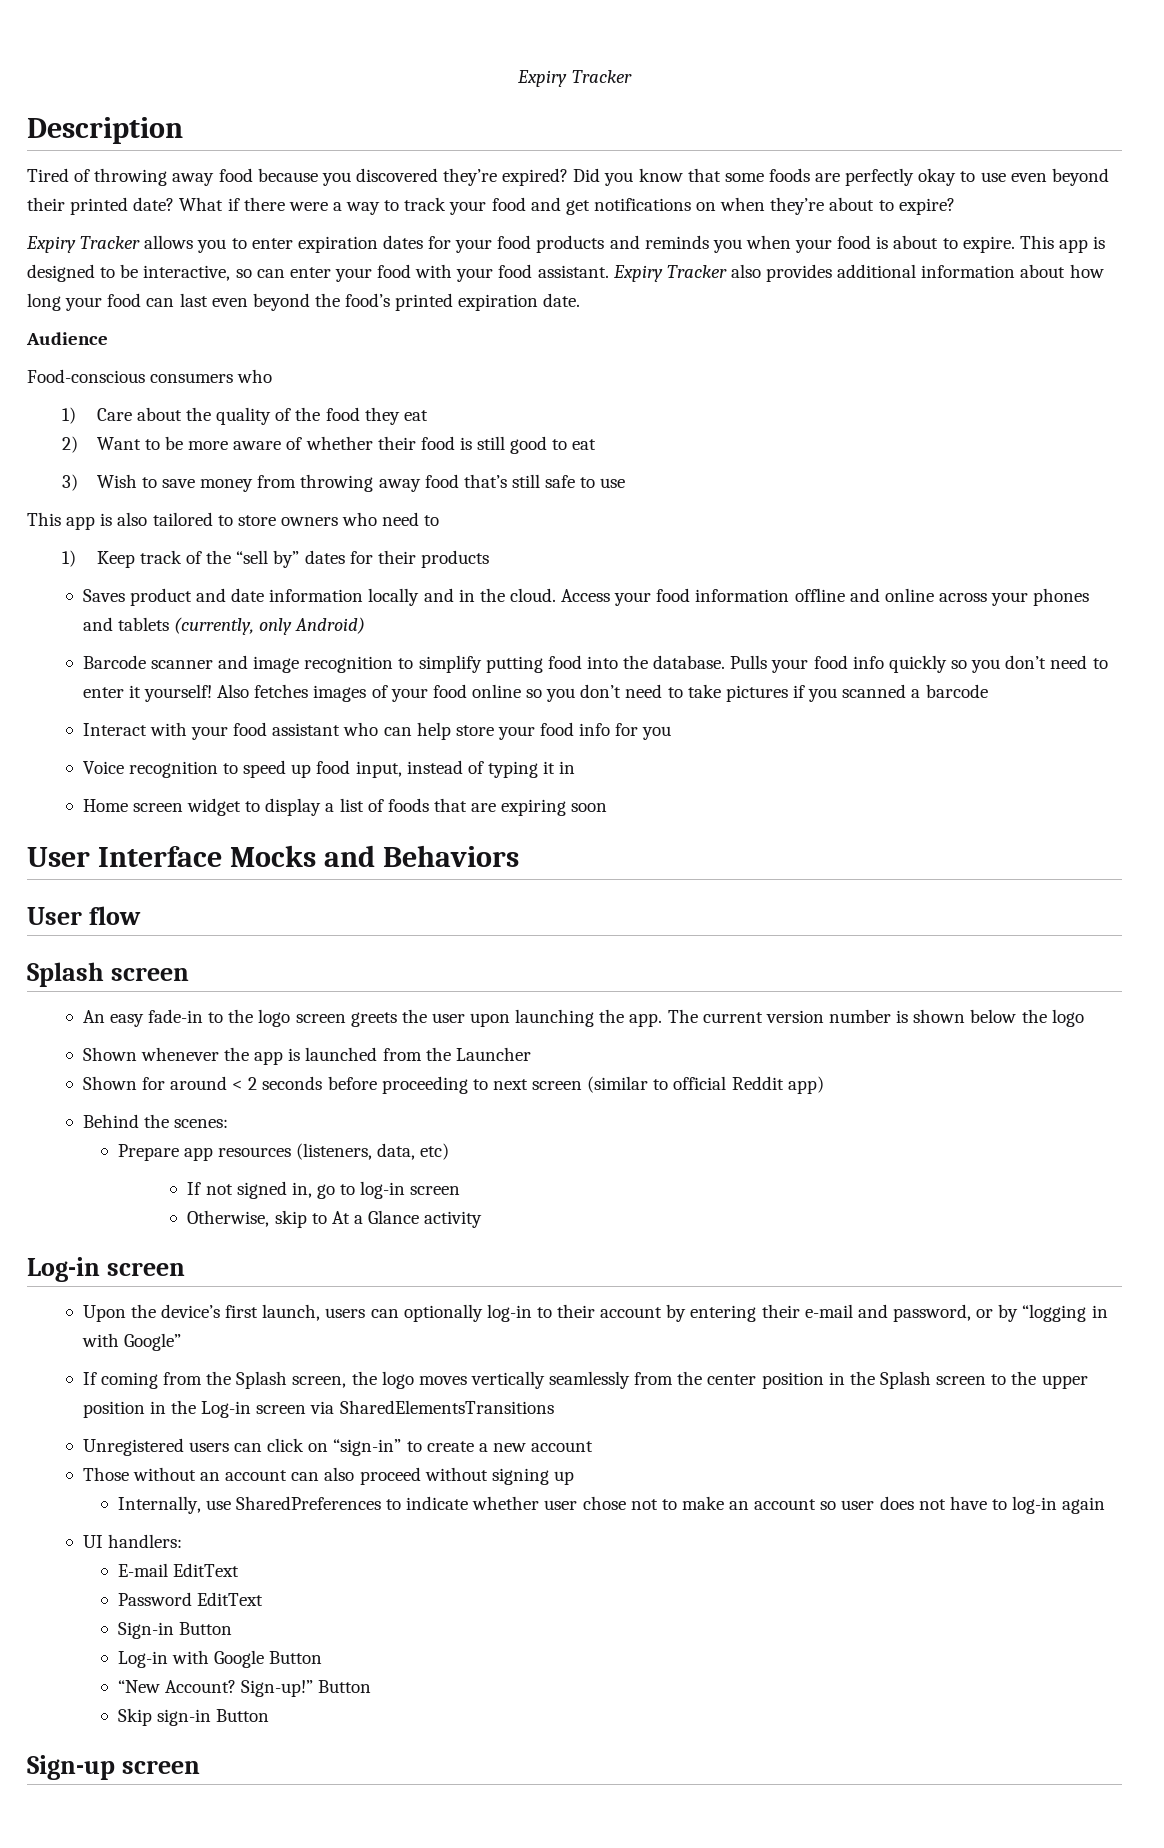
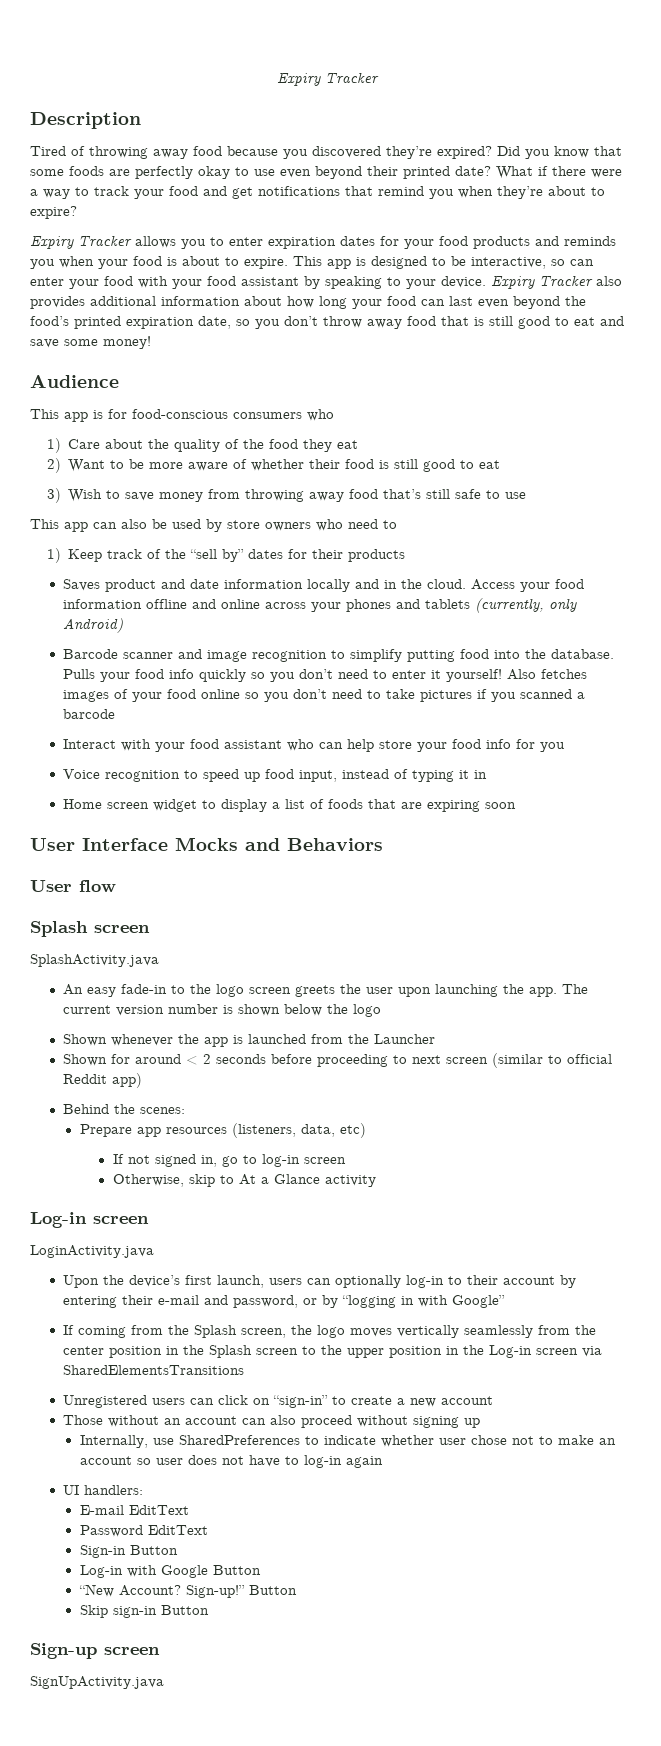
[696,202,717,211] on -> [345,186,454,199] that remind you
[537,265,609,278] assistant. -> [241,276,486,289] assistant by speaking to your device.
[543,293,581,307] [26,332,108,345] [27,369,145,383] date. // Audience // Food-conscious -> [198,316,624,329] [30,336,151,349] [30,375,119,388] [30,409,228,422] date, so you don’t throw away food that is still good to eat and save some money! // Audience // This app is for food-conscious
[100,512,233,526] is also tailored to -> [93,519,222,532] can also be used by
(189, 974) none -> [30,954,159,967] // SplashActivity.java
(185, 1269) none -> [30,1245,154,1258] // LoginActivity.java
(200, 1767) none -> [30,1676,164,1689] // SignUpActivity.java

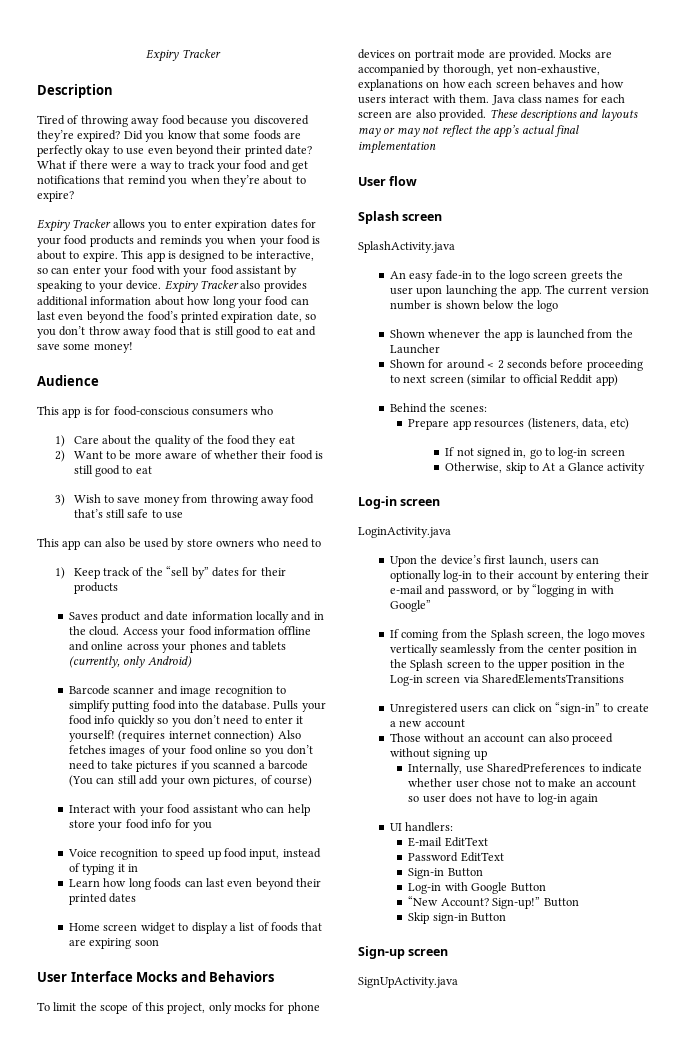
(503, 675) none -> [118,730,275,742] (requires internet connection)
(116, 714) none -> [69,775,313,787] (You can still add your own pictures, of course)
(488, 774) none -> [69,878,322,890] [69,893,137,905] // Learn how long foods can last even beyond their printed dates
(383, 844) none -> [37,1002,320,1014] [358,49,612,61] [358,64,600,76] [358,79,624,91] [358,94,625,105] [358,109,638,122] [358,125,579,138] [358,141,436,154] // To limit the scope of this project, only mocks for phone devices on portrait mode are provided. Mocks are accompanied by thorough, yet non-exhaustive, explanations on how each screen behaves and how users interact with them. Java class names for each screen are also provided. These descriptions and layouts may or may not reflect the app’s actual final implementation

